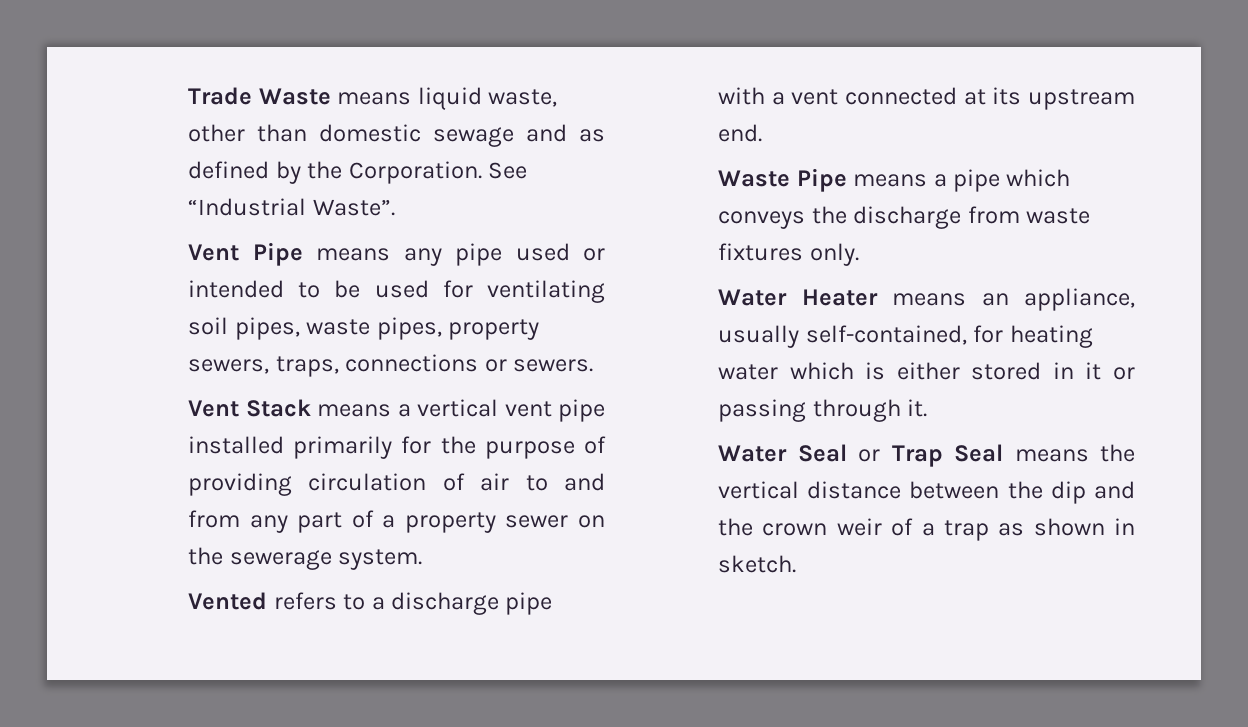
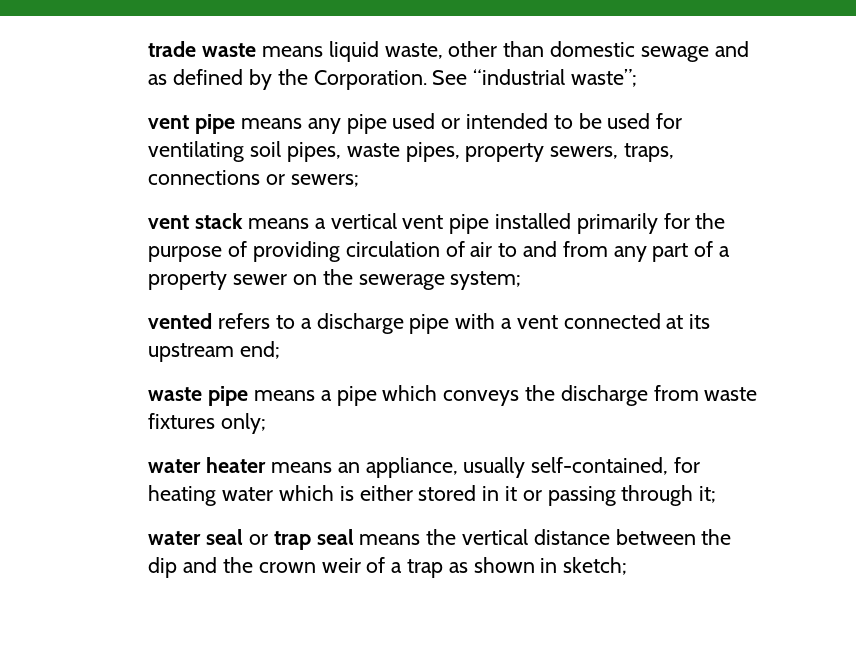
[188,87,331,105] Trade Waste -> [148,41,257,57] trade waste
[188,198,395,216] [188,242,303,266] “Industrial Waste”. // Vent Pipe -> [473,69,638,87] [148,114,236,134] “industrial waste”; // vent pipe
[512,359,593,372] [188,399,311,417] sewers. // Vent Stack -> [291,174,360,187] [148,213,244,229] sewers; // vent stack
[338,549,423,570] [188,592,268,610] system. // Vented -> [450,271,522,290] [148,313,213,329] system; // vented
[718,124,763,142] [718,168,847,192] end. // Waste Pipe -> [240,341,281,359] [148,386,249,406] end; // waste pipe
[809,243,859,266] [718,289,878,306] only. // Water Heater -> [221,413,267,434] [148,457,267,473] only; // water heater
[907,399,928,417] [718,444,1004,467] it. // Water Seal or Trap Seal -> [699,486,717,503] [148,529,354,550] it; // water seal or trap seal
[718,555,797,573] sketch. -> [563,557,628,575] sketch;

